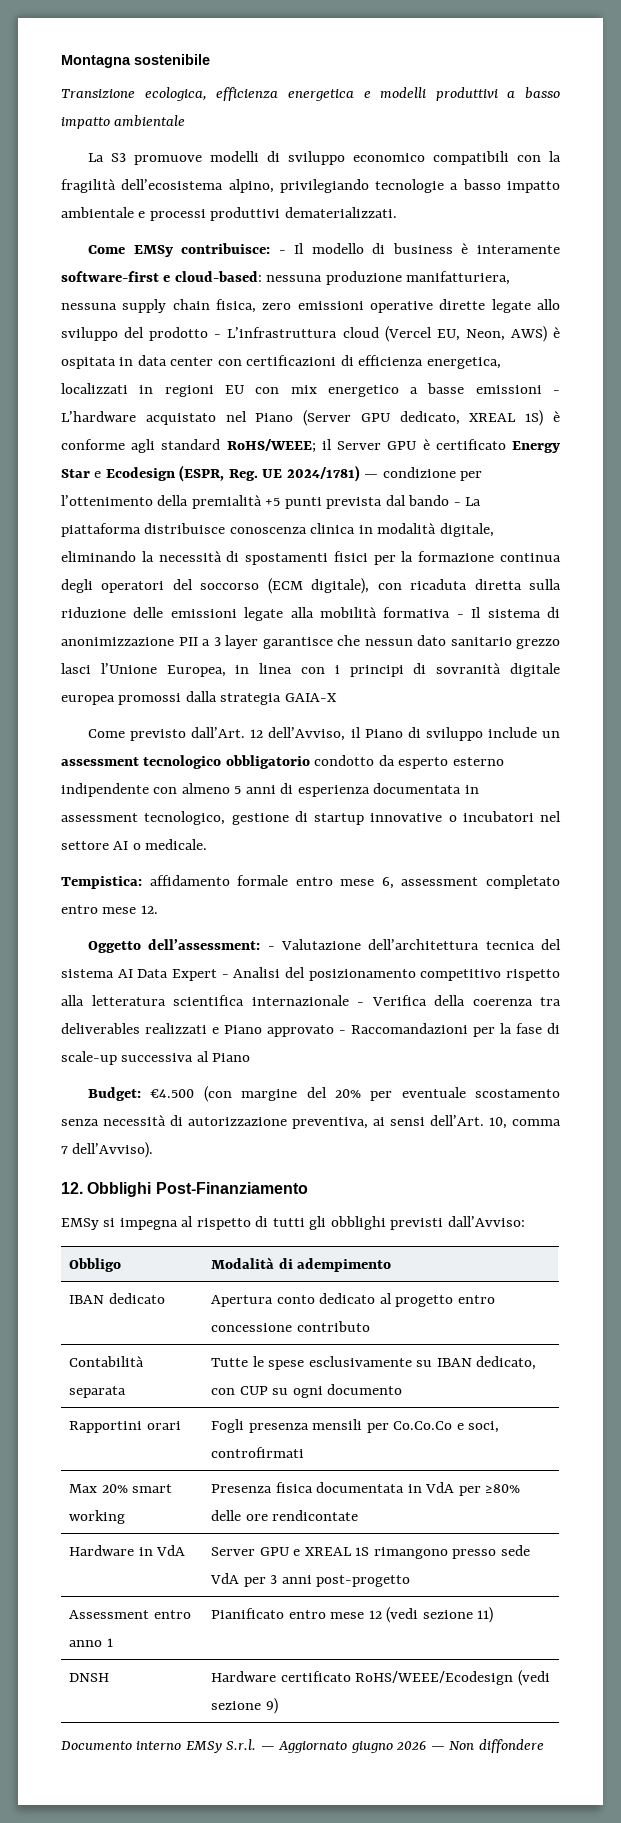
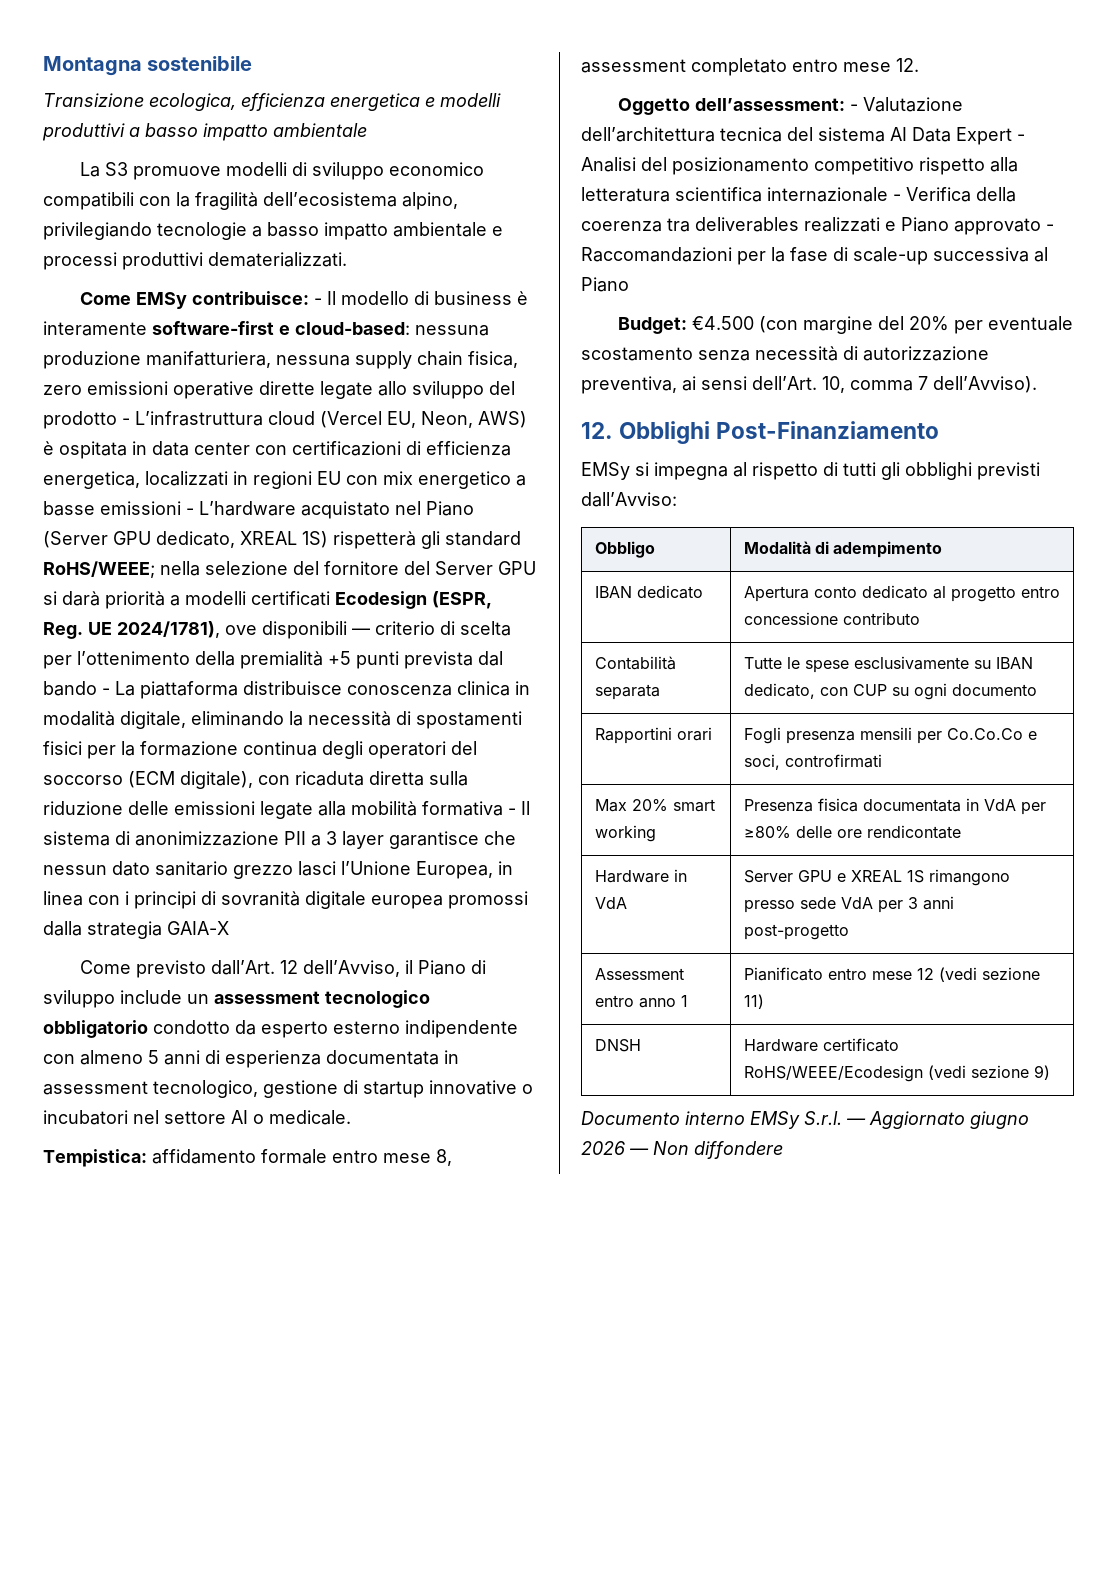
[553,411,560,422] [61,439,560,453] [61,465,456,482] è conforme agli standard RoHS/WEEE; il Server GPU è certificato Energy Star e Ecodesign (ESPR, Reg. UE 2024/1781) — condizione -> [333,531,521,549] [43,561,536,578] [43,591,492,609] [43,621,511,639] rispetterà gli standard RoHS/WEEE; nella selezione del fornitore del Server GPU si darà priorità a modelli certificati Ecodesign (ESPR, Reg. UE 2024/1781), ove disponibili — criterio di scelta
[381,877,394,889] 6, -> [436,1149,452,1166] 8,

